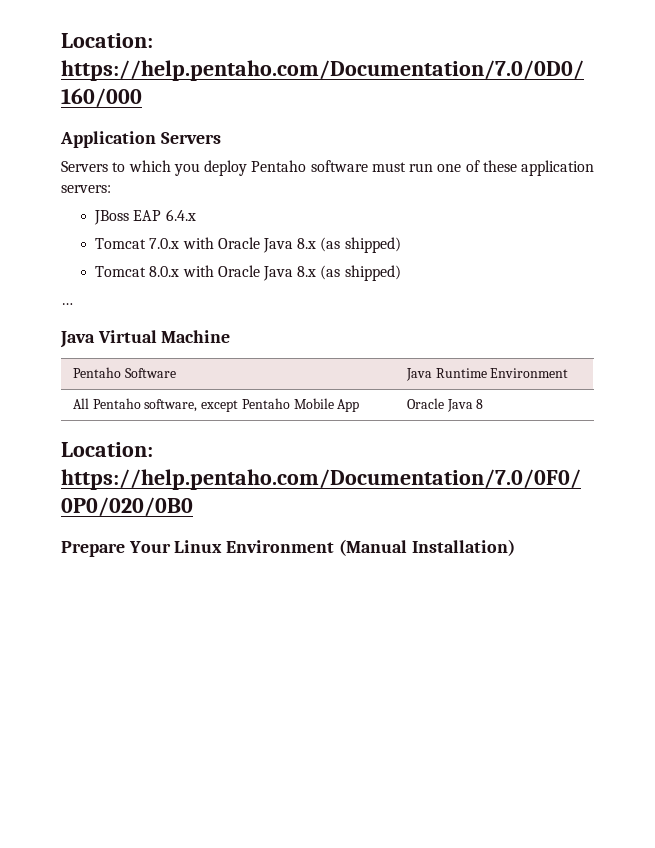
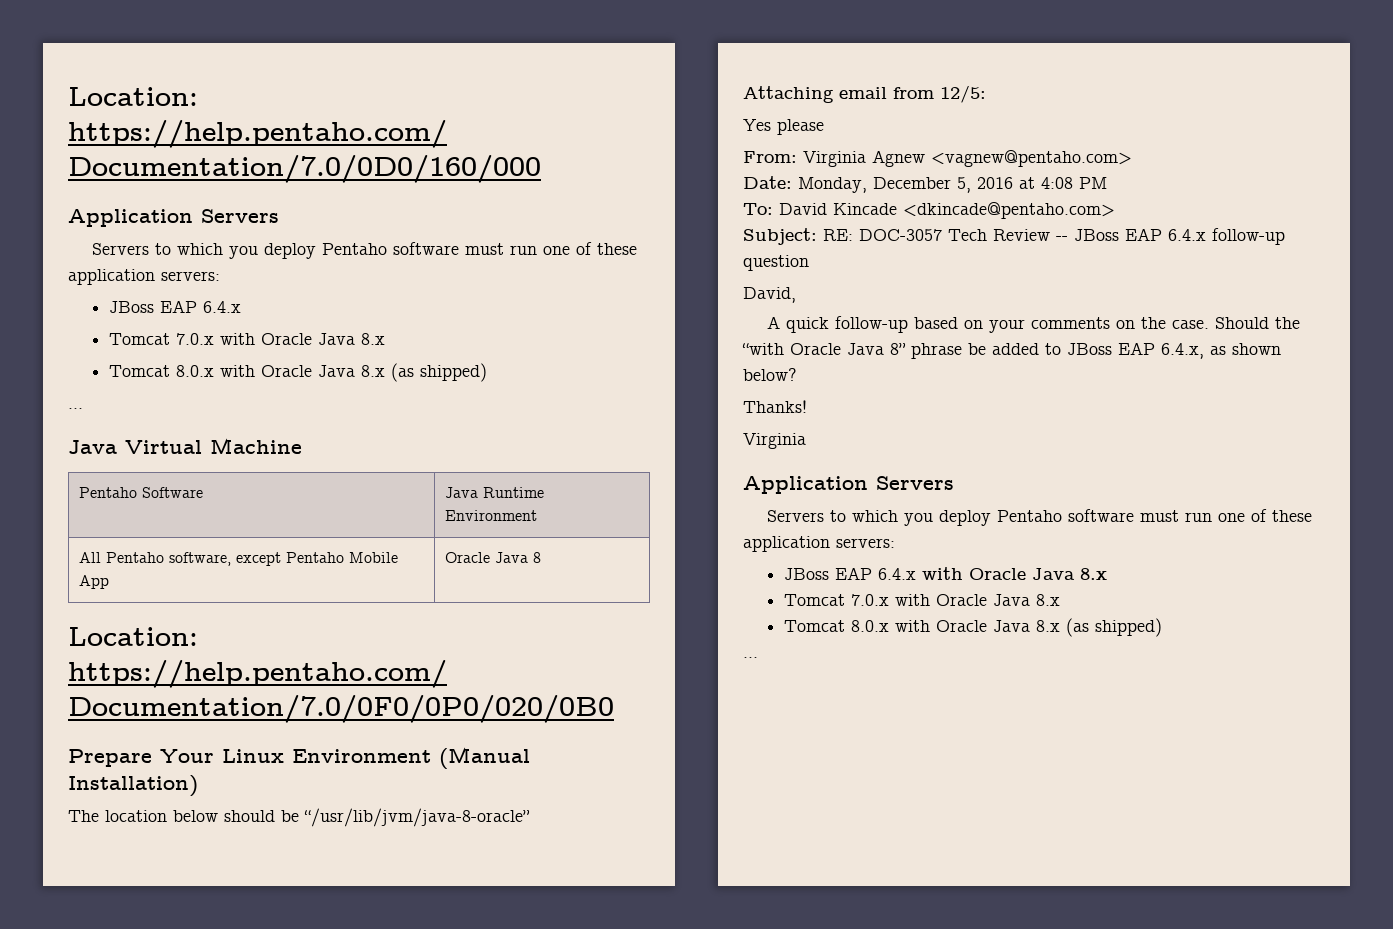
[320,237,401,253] (as shipped) -> (386, 339) none
(515, 547) none -> [68,808,530,827] [743,85,986,103] [743,119,824,135] [743,150,1132,167] [743,176,1107,193] [743,202,1115,219] [743,228,1285,245] [743,255,809,271] [743,287,796,303] [767,316,1301,333] [742,342,1281,359] [743,368,797,381] [743,400,807,413] [743,433,806,449] [743,476,954,494] [767,509,1313,526] [743,536,895,552] [784,567,1108,580] [784,594,1061,606] [784,618,1163,637] [743,657,758,658] // The location below should be “/usr/lib/jvm/java-8-oracle” // Attaching email from 12/5: // Yes please // From: Virginia Agnew <vagnew@pentaho.com> // Date: Monday, December 5, 2016 at 4:08 PM // To: David Kincade <dkincade@pentaho.com> // Subject: RE: DOC-3057 Tech Review -- JBoss EAP 6.4.x follow-up question // David, // A quick follow-up based on your comments on the case. Should the “with Oracle Java 8” phrase be added to JBoss EAP 6.4.x, as shown below? // Thanks! // Virginia // Application Servers // Servers to which you deploy Pentaho software must run one of these application servers: // JBoss EAP 6.4.x with Oracle Java 8.x // Tomcat 7.0.x with Oracle Java 8.x // Tomcat 8.0.x with Oracle Java 8.x (as shipped) // …

